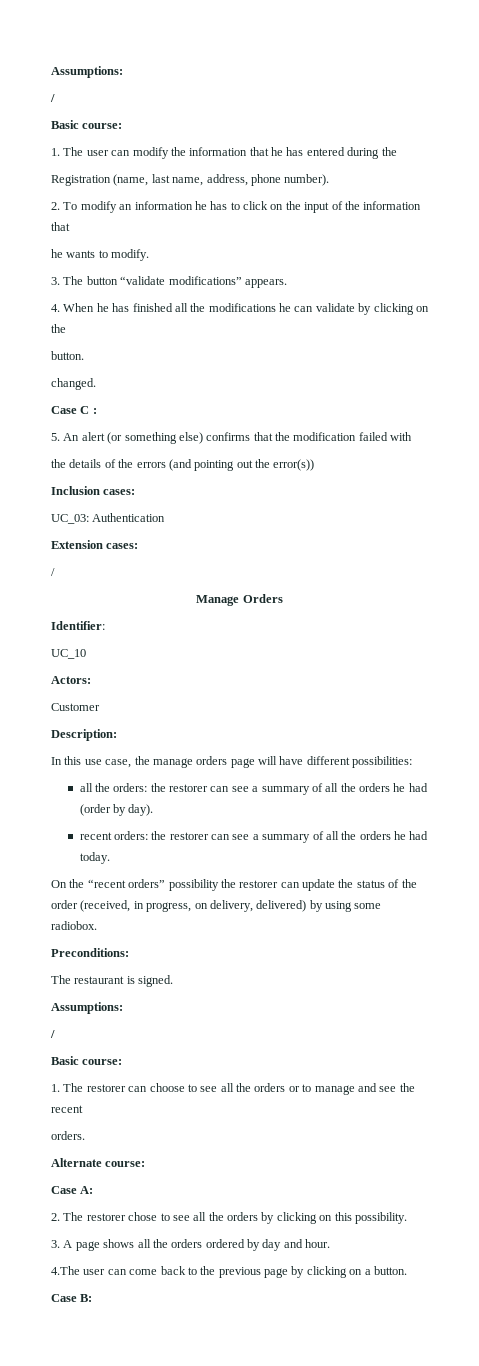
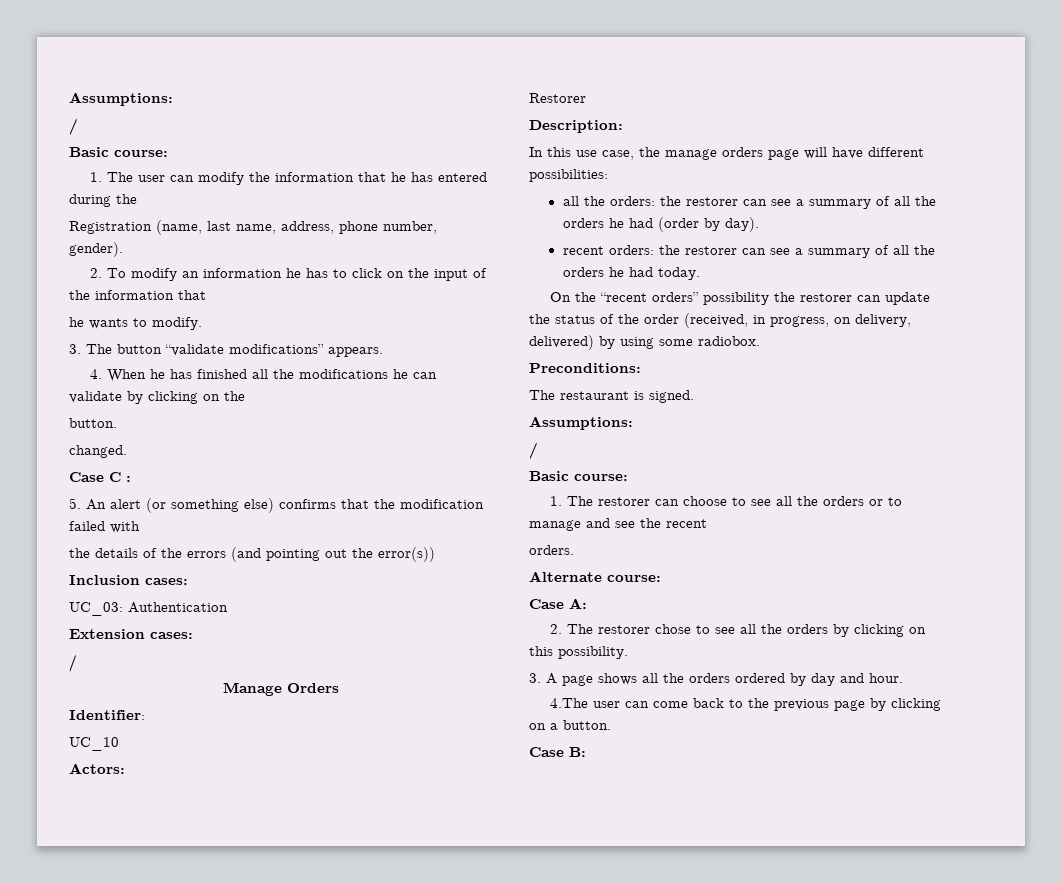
[284,174,330,186] number). -> [383,221,437,234] [69,242,123,257] number, gender).
[51,703,100,711] Customer -> [529,93,586,103] Restorer

